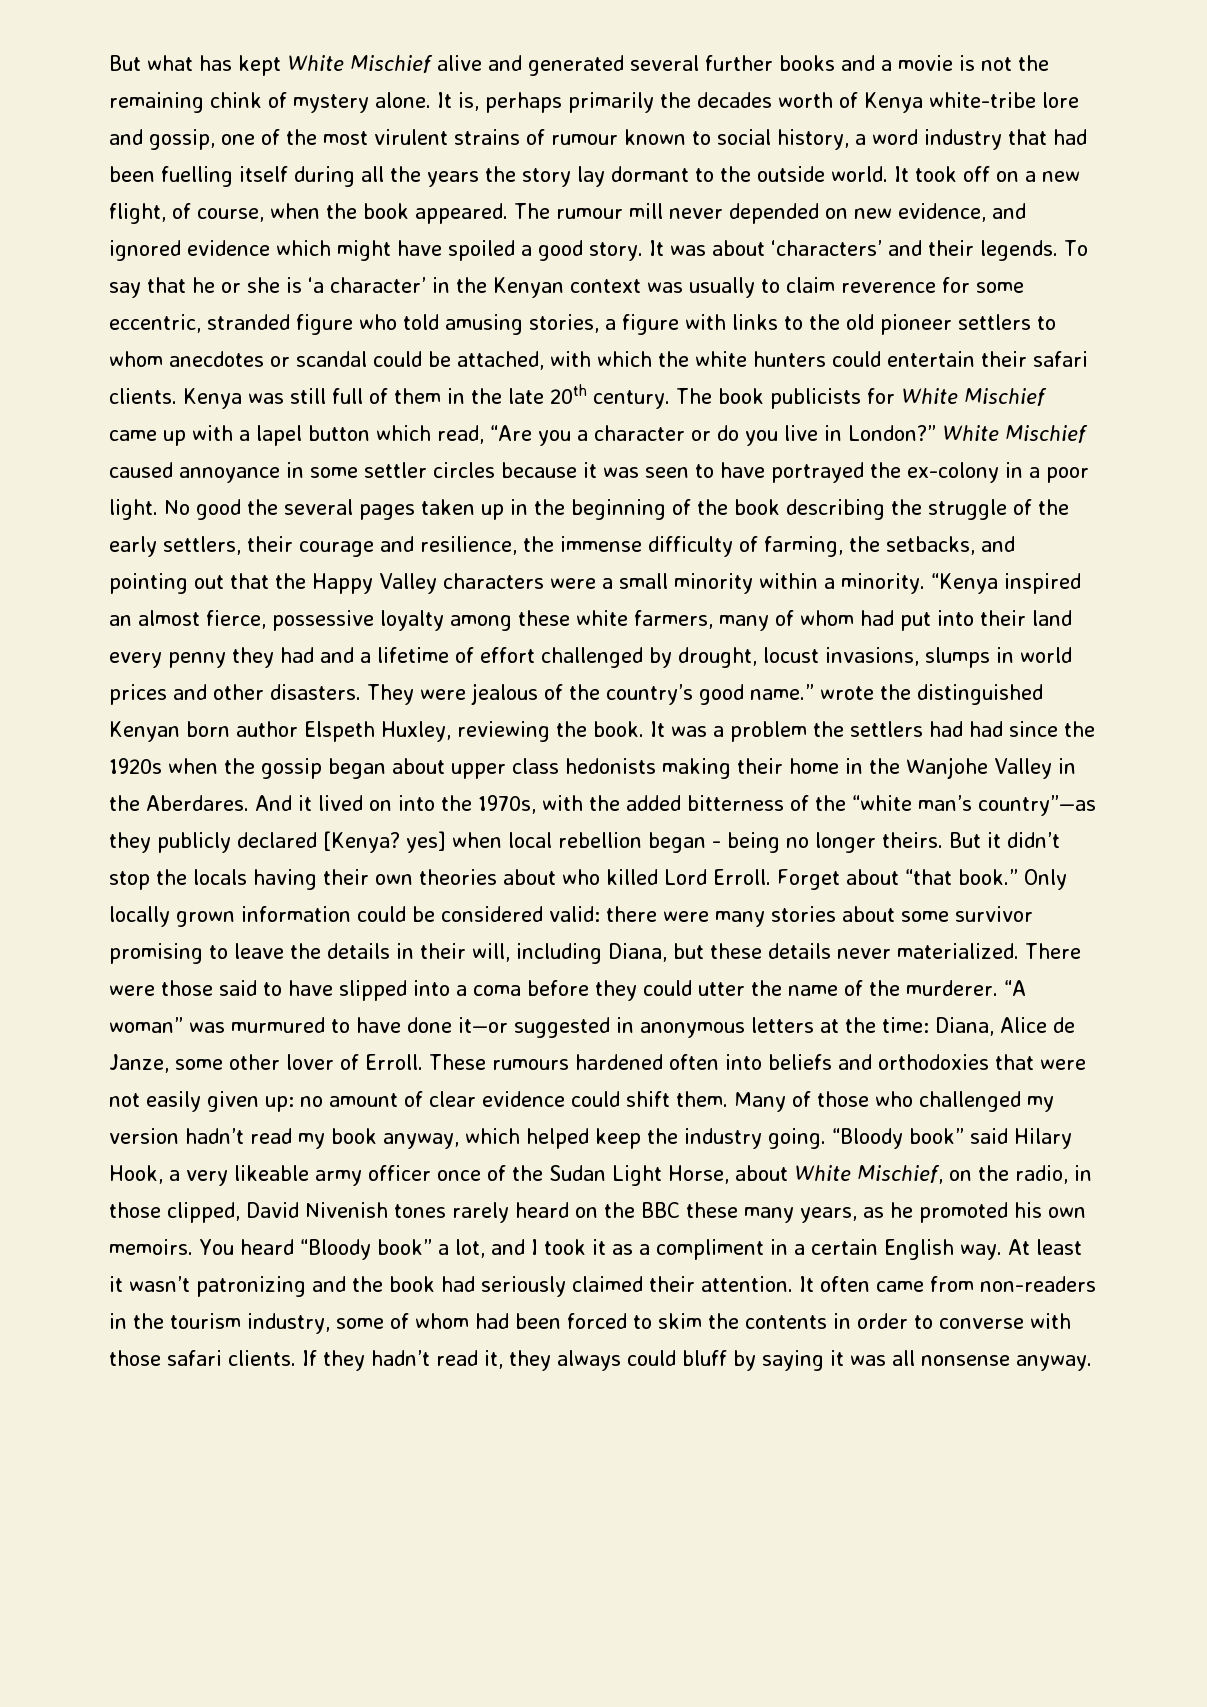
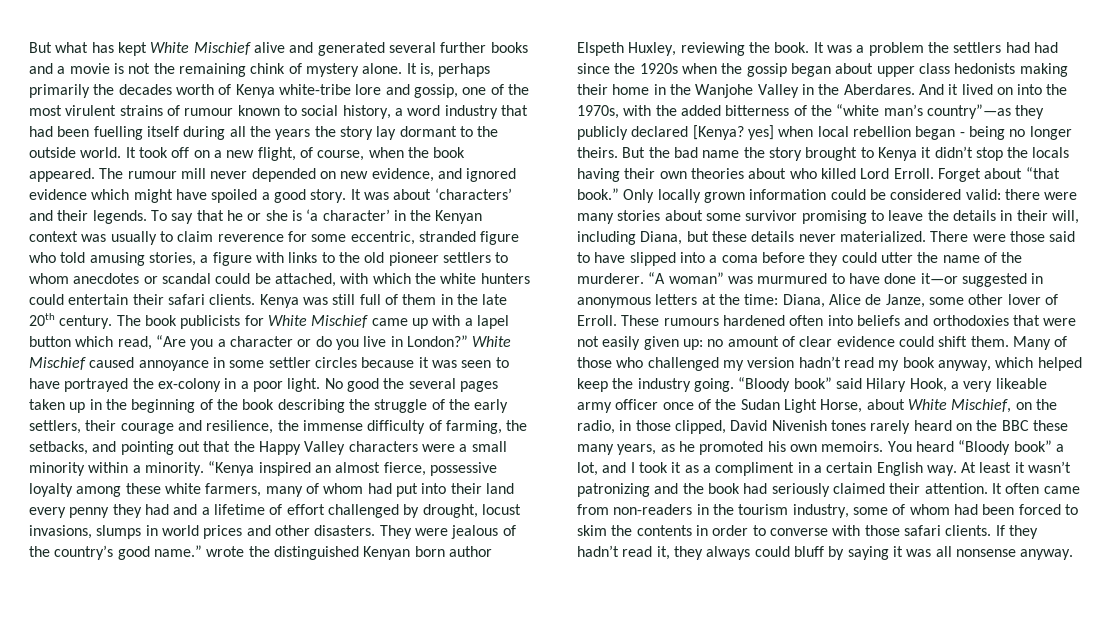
(981, 840) none -> [648,147,917,161] the bad name the story brought to Kenya

